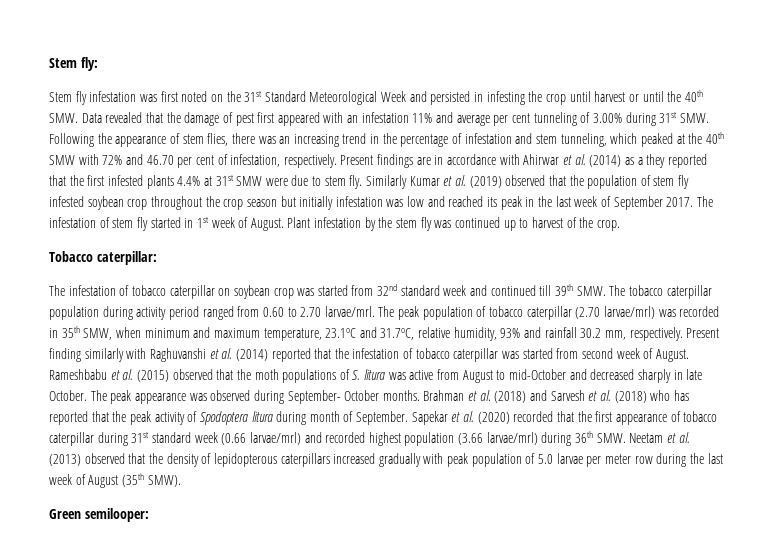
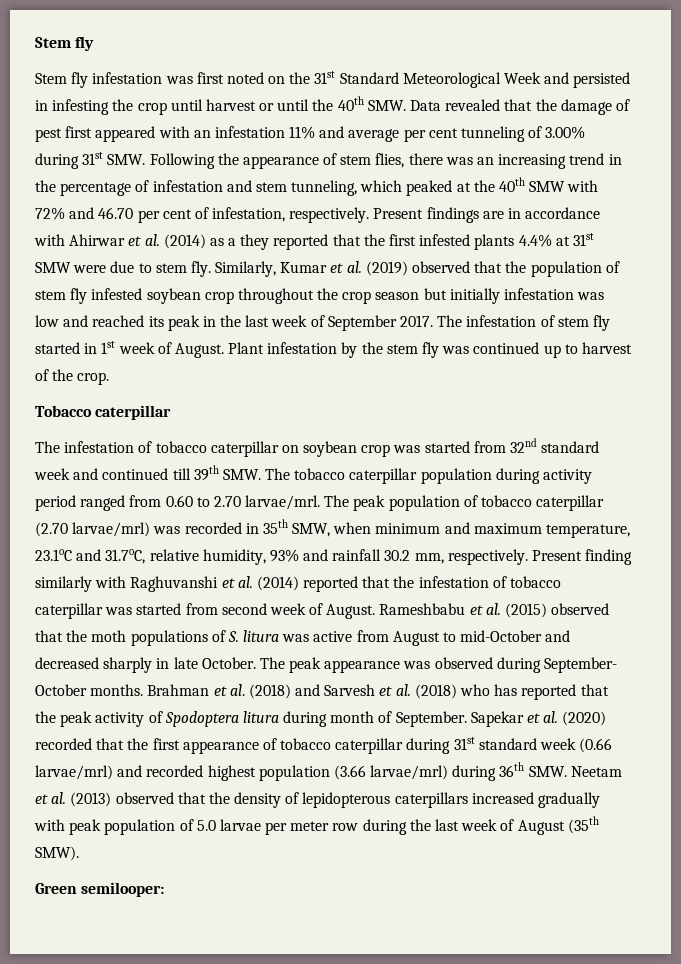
[49,57,98,71] Stem fly: -> [35,36,95,51] Stem fly
[366,175,408,189] Similarly -> [215,261,277,277] Similarly,
[96,251,157,265] caterpillar: -> [95,405,172,420] caterpillar

